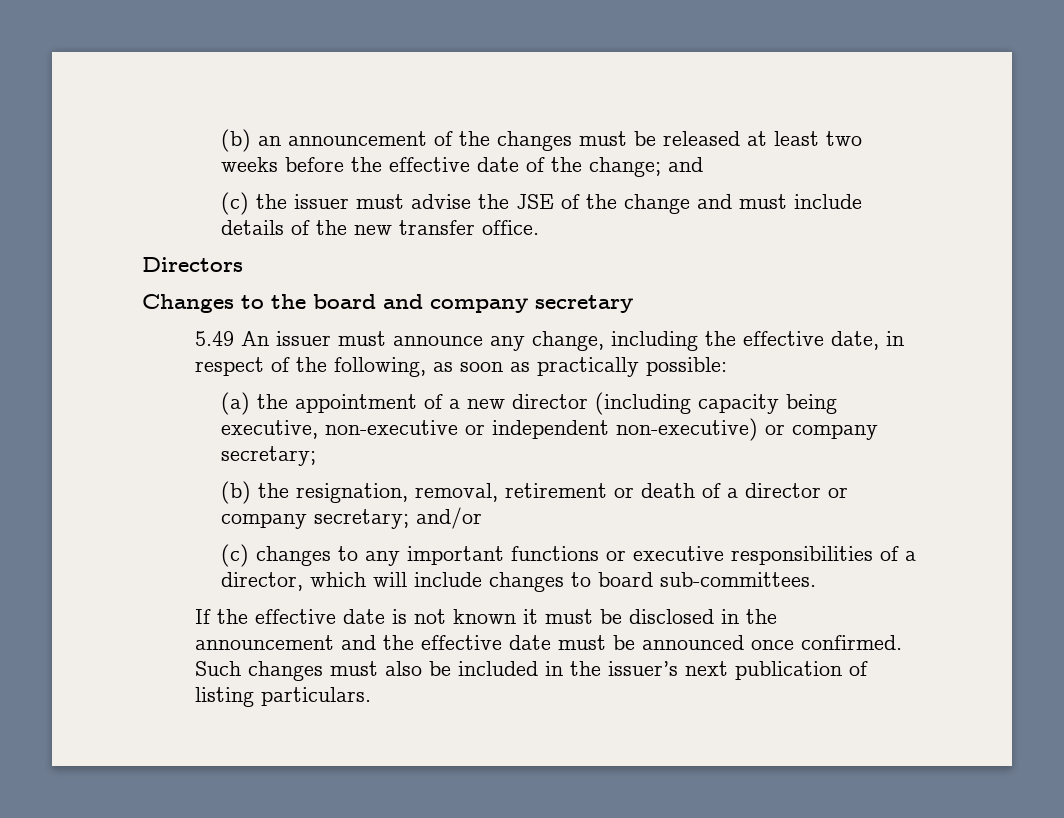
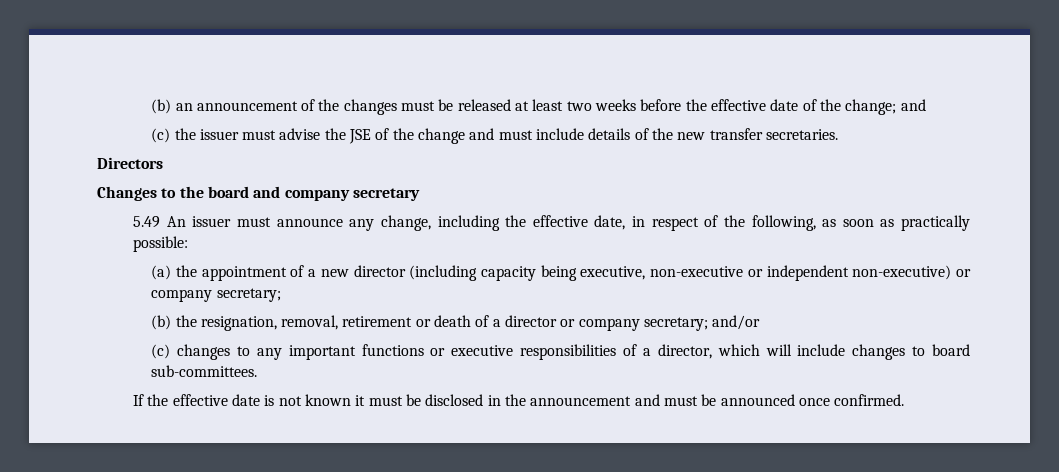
[481,220,539,235] office. -> [765,129,838,140] secretaries.
[382,635,551,650] the effective date -> (660, 400) none
[194,661,868,681] [194,687,371,707] Such changes must also be included in the issuer’s next publication of listing particulars. -> (905, 400) none

